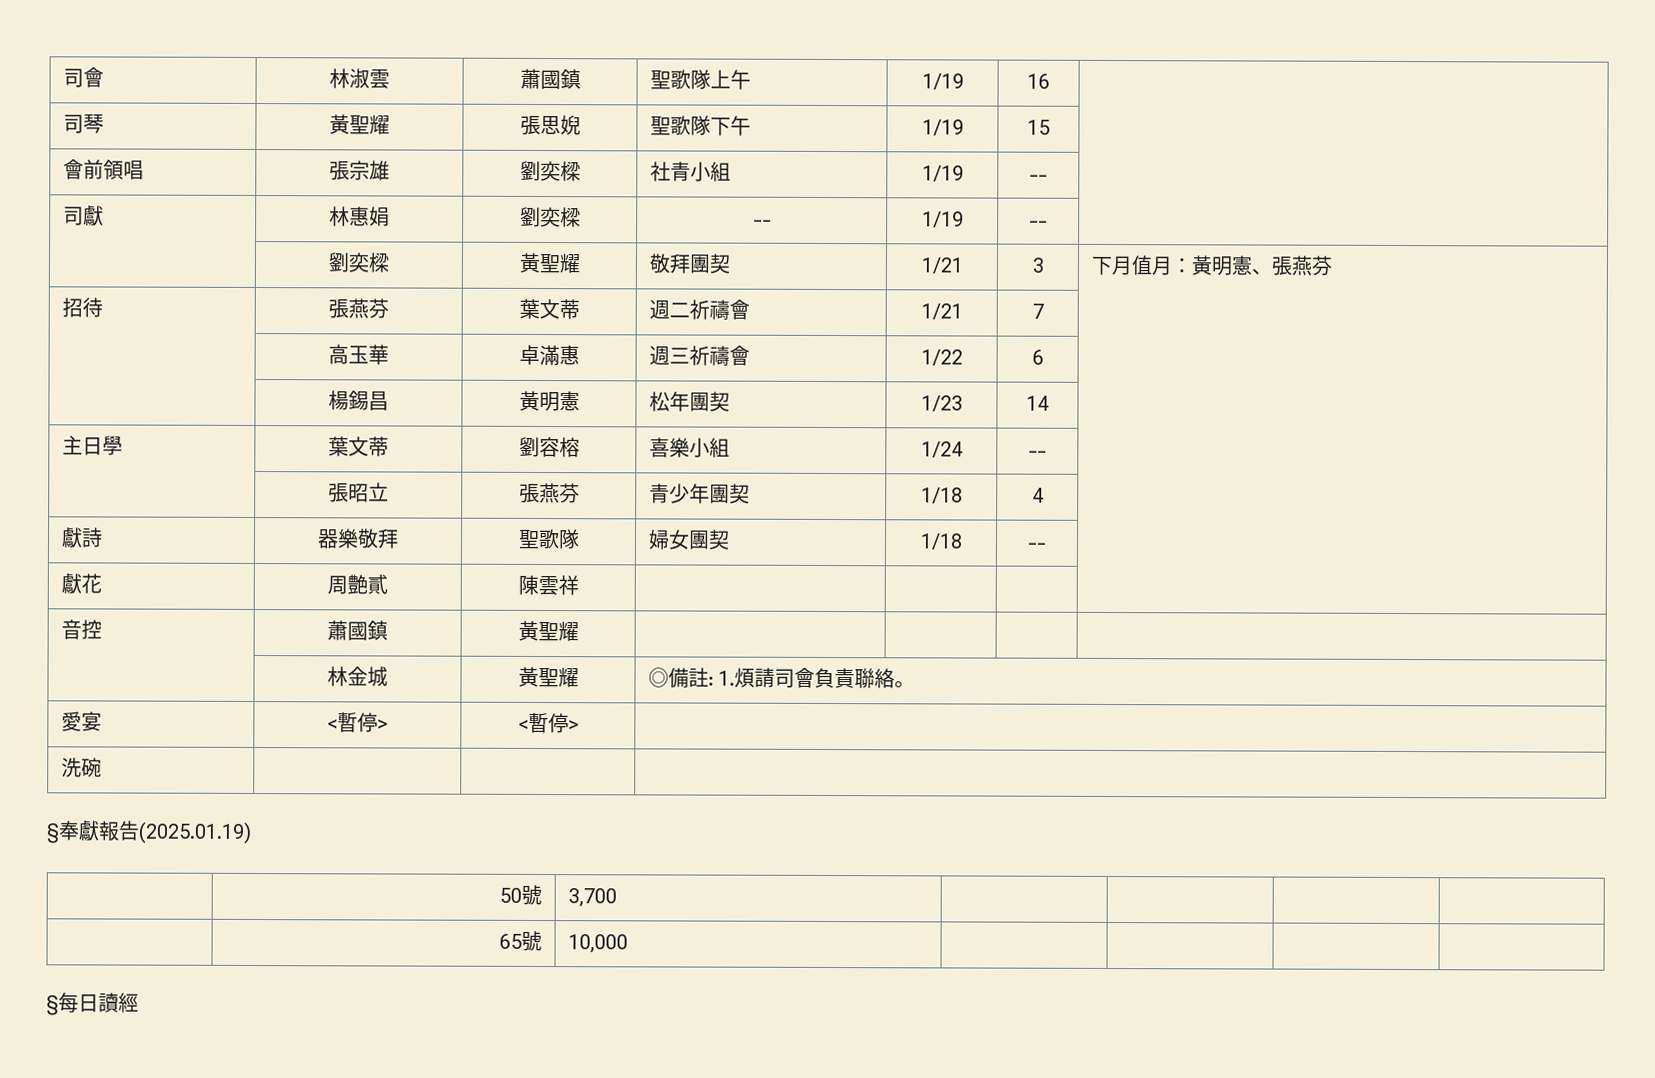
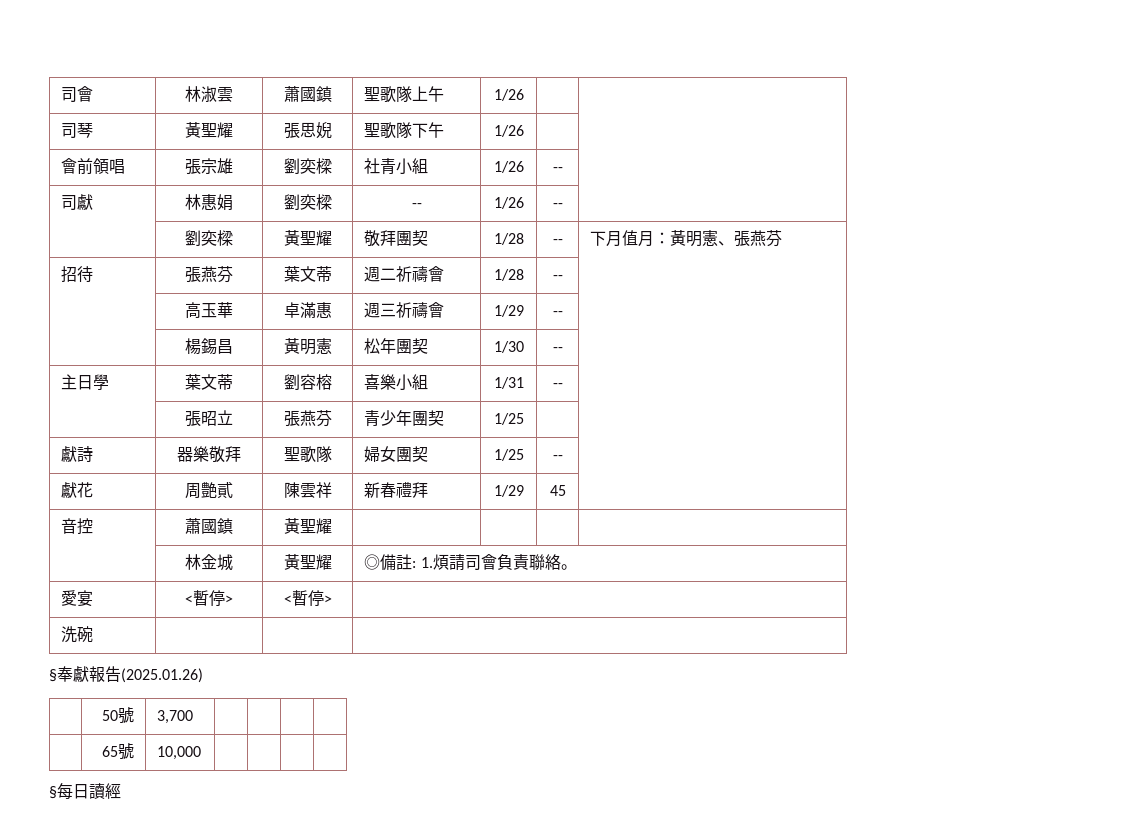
[921,73,964,90] [1027,73,1050,89] 1/19 | 16 -> [493,89,524,101] 1/26 |
[921,119,964,136] [1027,119,1050,135] 1/19 | 15 -> [493,125,524,137] 1/26 |
[921,165,964,182] 1/19 -> [493,161,524,173] 1/26
[921,211,964,228] 1/19 -> [493,197,524,209] 1/26
[920,257,963,274] [1031,257,1044,273] 1/21 | 3 -> [493,233,524,245] [552,239,563,244] 1/28 | --
[920,303,963,320] [1031,303,1044,319] 1/21 | 7 -> [493,269,524,281] [552,275,563,280] 1/28 | --
[920,349,963,366] [1031,349,1044,365] 1/22 | 6 -> [493,305,524,317] [552,311,563,316] 1/29 | --
[920,395,963,412] [1026,395,1049,411] 1/23 | 14 -> [493,341,524,353] [552,347,563,352] 1/30 | --
[920,441,963,458] 1/24 -> [493,377,524,389] 1/31
[920,487,963,504] [1031,487,1044,503] 1/18 | 4 -> [493,413,524,425] 1/25 |
[919,533,963,550] 1/18 -> [493,449,524,461] 1/25
(579, 585) | | -> [364,482,429,498] [493,485,524,497] [549,485,566,496] 新春禮拜 | 1/29 | 45
[138,821,252,844] (2025.01.19) -> [121,668,203,683] (2025.01.26)

